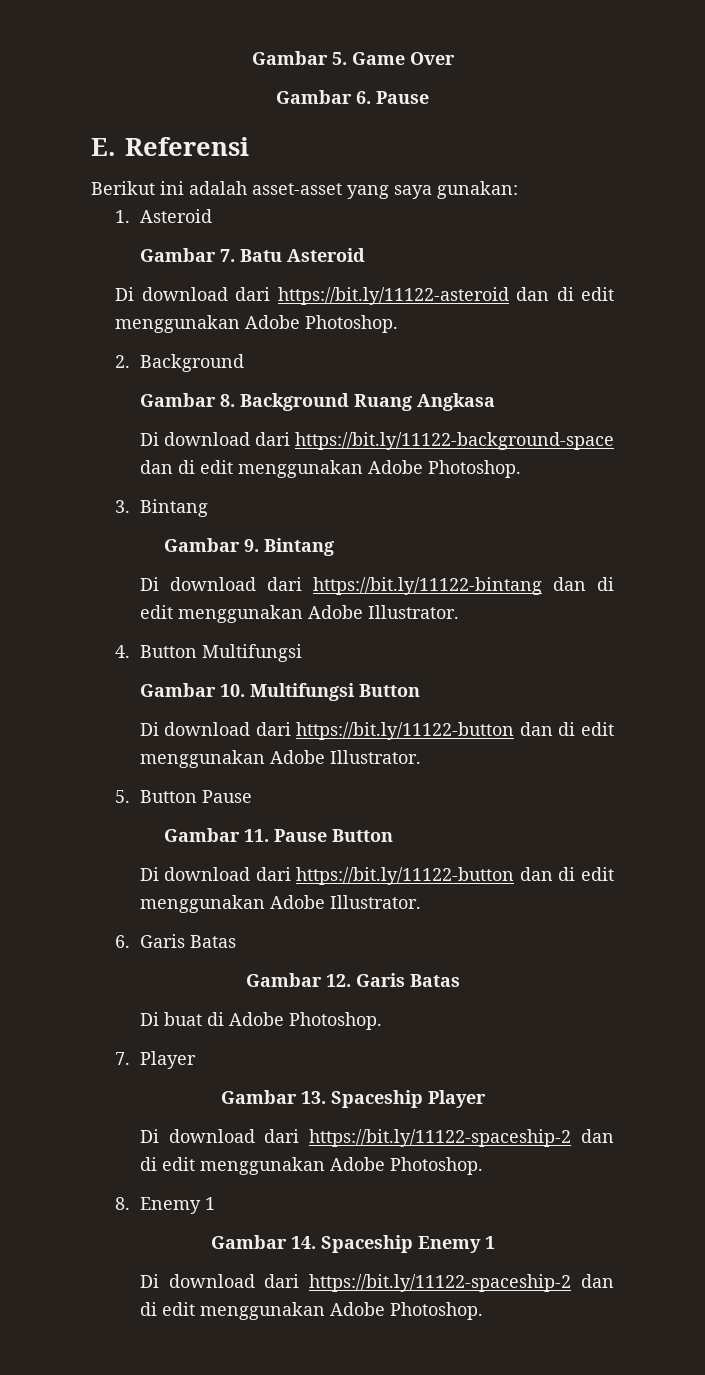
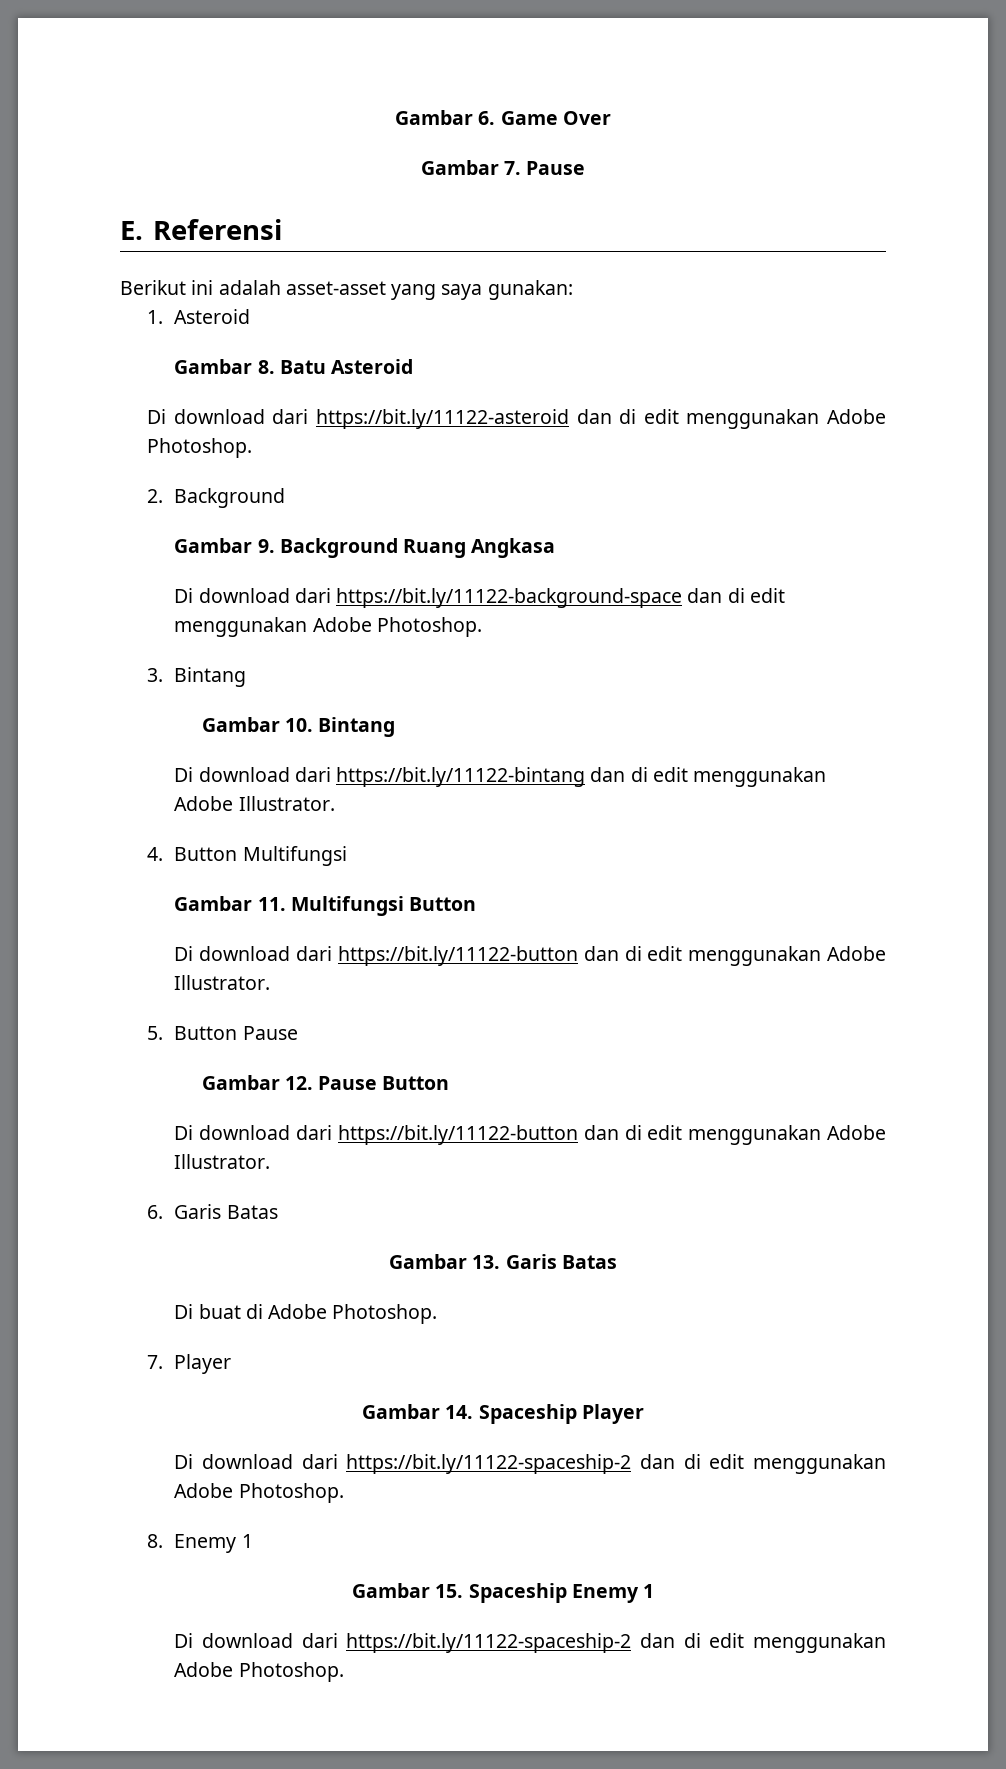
[251,51,347,65] Gambar 5. -> [395,110,496,125] Gambar 6.
[356,91,371,104] 6. -> [504,161,521,175] 7.
[219,249,235,262] 7. -> [257,360,275,374] 8.
[219,394,235,407] 8. -> [257,539,275,553] 9.
[244,539,260,552] 9. -> [284,718,313,732] 10.
[219,684,245,697] 10. -> [257,897,286,911] 11.
[244,829,270,842] 11. -> [284,1076,313,1090] 12.
[325,974,351,987] 12. -> [472,1255,501,1269] 13.
[300,1091,326,1104] 13. -> [445,1405,474,1419] 14.
[290,1236,316,1249] 14. -> [435,1584,464,1598] 15.

